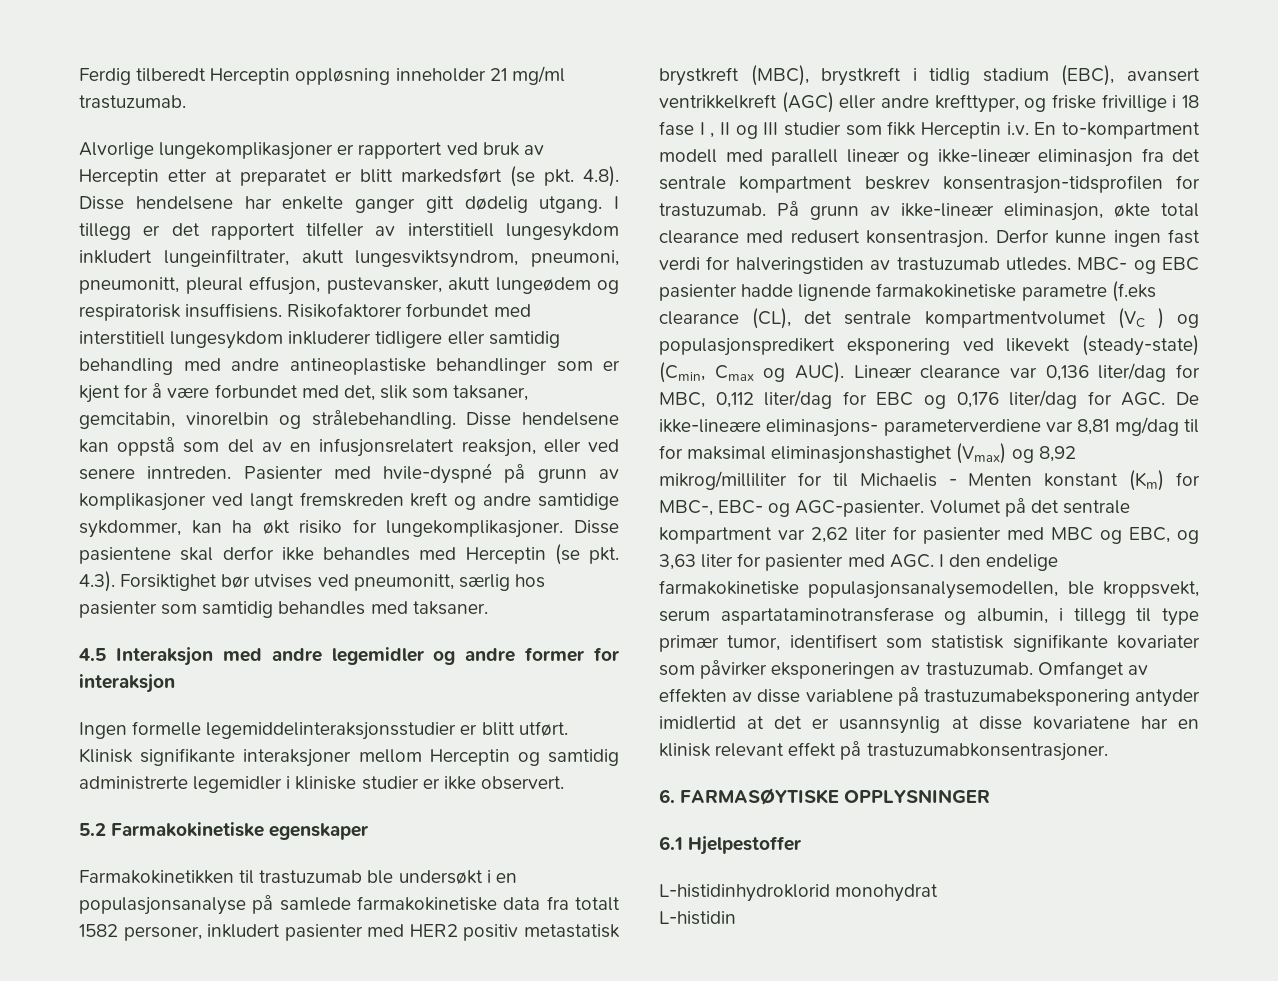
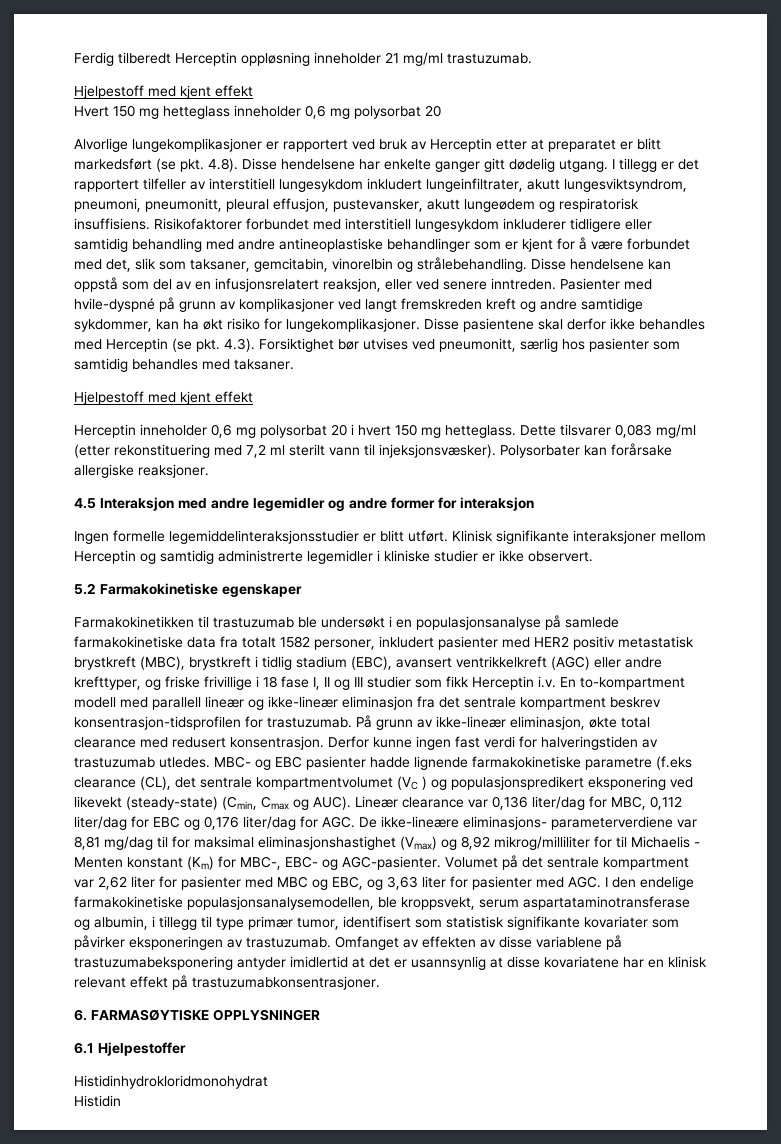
(186, 102) none -> [74,85,253,99] [74,105,441,119] // Hjelpestoff med kjent effekt // Hvert 150 mg hetteglass inneholder 0,6 mg polysorbat 20
(488, 608) none -> [74,391,253,405] [74,424,696,438] [74,443,672,458] [74,464,209,478] // Hjelpestoff med kjent effekt // Herceptin inneholder 0,6 mg polysorbat 20 i hvert 150 mg hetteglass. Dette tilsvarer 0,083 mg/ml (etter rekonstituering med 7,2 ml sterilt vann til injeksjonsvæsker). Polysorbater kan forårsake allergiske reaksjoner.
[699,122,715,138] I , -> [313,677,320,690] I,
[659,884,939,902] [659,911,736,925] L-histidinhydroklorid monohydrat // L-histidin -> [74,1075,268,1089] [74,1095,121,1107] Histidinhydrokloridmonohydrat // Histidin

